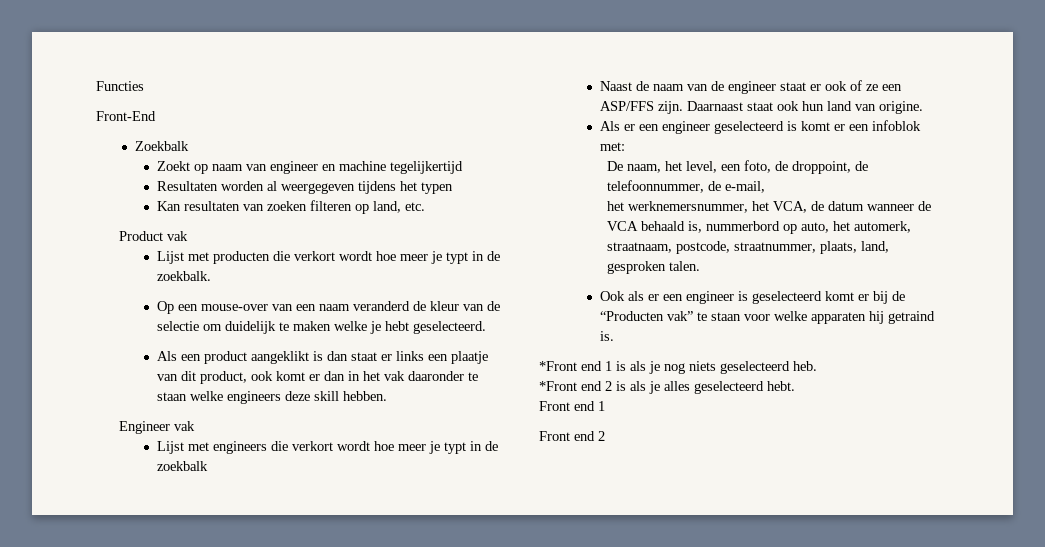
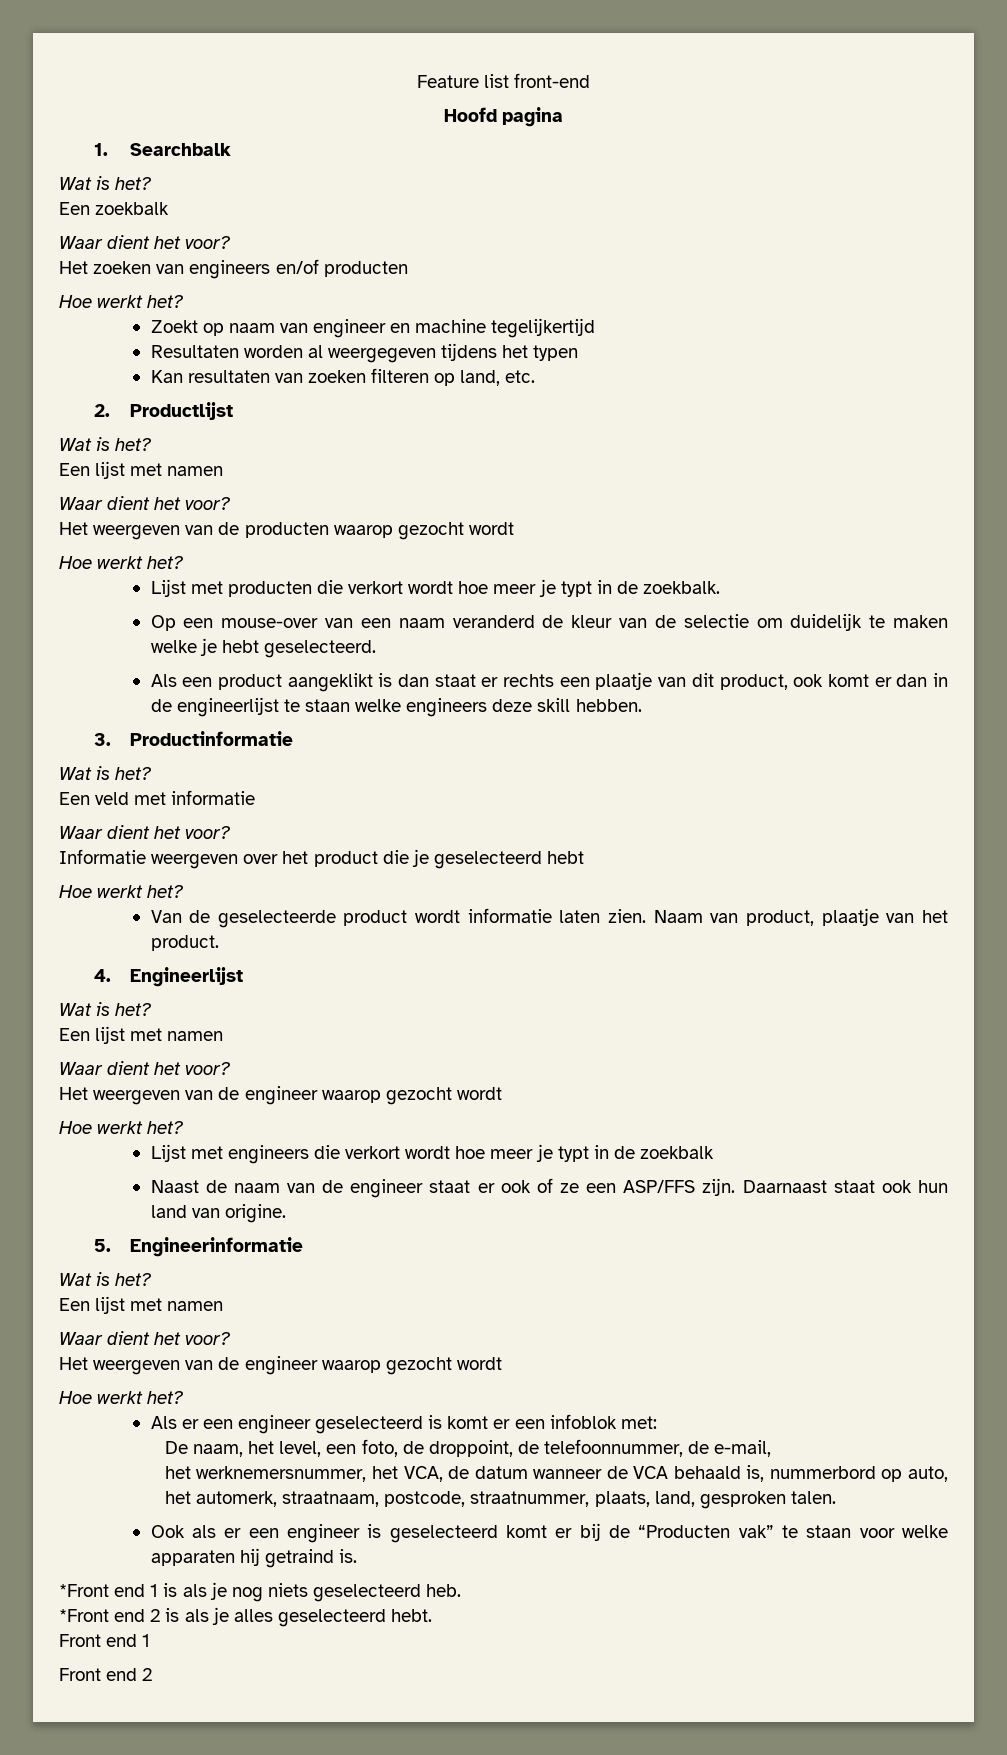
[96,81,144,91] [96,111,156,121] [134,141,189,151] Functies // Front-End // Zoekbalk -> [416,73,591,88] [443,107,564,127] [94,143,231,156] [59,176,152,190] [59,202,170,215] [59,235,231,249] [59,259,408,279] [59,295,184,308] Feature list front-end // Hoofd pagina // 1. Searchbalk // Wat is het? // Een zoekbalk // Waar dient het voor? // Het zoeken van engineers en/of producten // Hoe werkt het?
[118,231,188,241] Product vak -> [94,402,233,420] [59,437,152,451] [59,461,224,479] [59,496,231,510] [59,522,514,540] [59,556,184,569] 2. Productlijst // Wat is het? // Een lijst met namen // Waar dient het voor? // Het weergeven van de producten waarop gezocht wordt // Hoe werkt het?
[396,351,425,361] links -> [503,674,555,687] rechts
[363,371,465,381] het vak daaronder -> [150,697,279,717] de engineerlijst
[118,421,195,434] Engineer vak -> [94,731,293,746] [59,766,152,780] [59,790,256,805] [59,825,231,839] [59,849,585,869] [59,885,184,898] [150,908,949,928] [150,935,219,951] [94,967,243,987] [59,1002,152,1016] [59,1026,224,1044] [59,1061,231,1075] [59,1086,502,1105] [59,1121,184,1134] 3. Productinformatie // Wat is het? // Een veld met informatie // Waar dient het voor? // Informatie weergeven over het product die je geselecteerd hebt // Hoe werkt het? // Van de geselecteerde product wordt informatie laten zien. Naam van product, plaatje van het product. // 4. Engineerlijst // Wat is het? // Een lijst met namen // Waar dient het voor? // Het weergeven van de engineer waarop gezocht wordt // Hoe werkt het?
(924, 107) none -> [94,1237,303,1257] [59,1272,152,1286] [59,1296,224,1314] [59,1331,231,1345] [59,1356,502,1375] [59,1391,184,1404] // 5. Engineerinformatie // Wat is het? // Een lijst met namen // Waar dient het voor? // Het weergeven van de engineer waarop gezocht wordt // Hoe werkt het?

